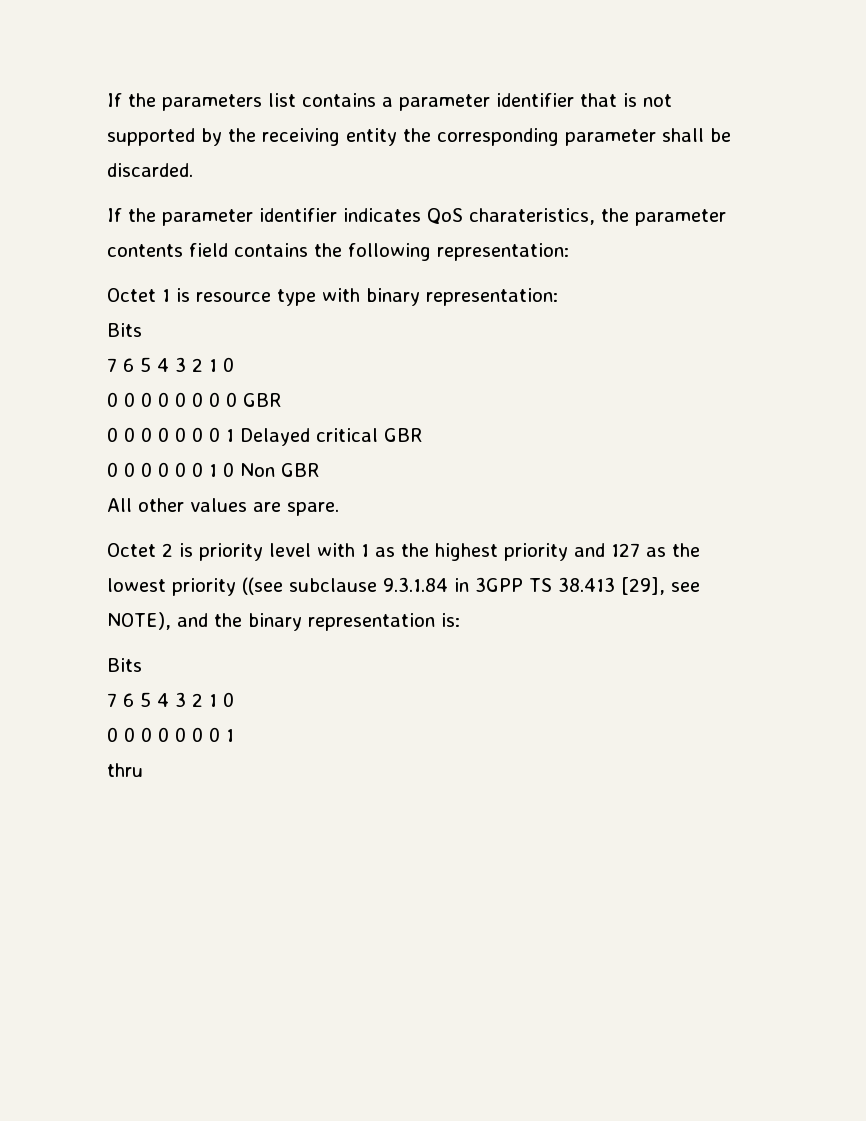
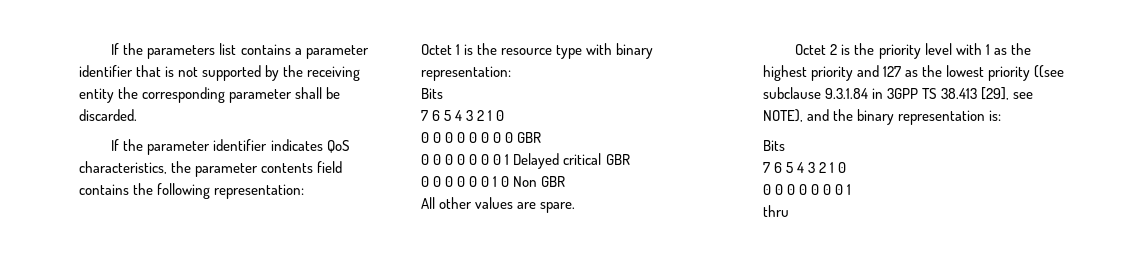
[469,208,595,225] charateristics, -> [79,161,167,174] characteristics,
(190, 295) none -> [477,43,498,55] the
(193, 550) none -> [854,43,875,55] the

